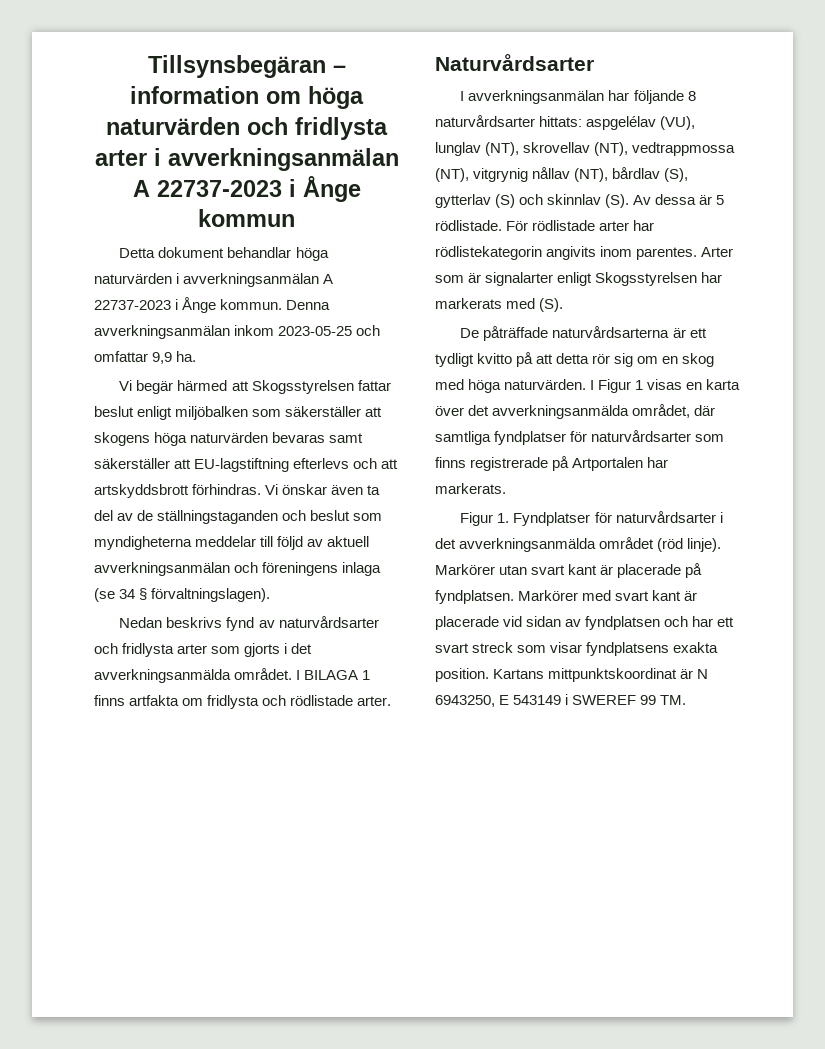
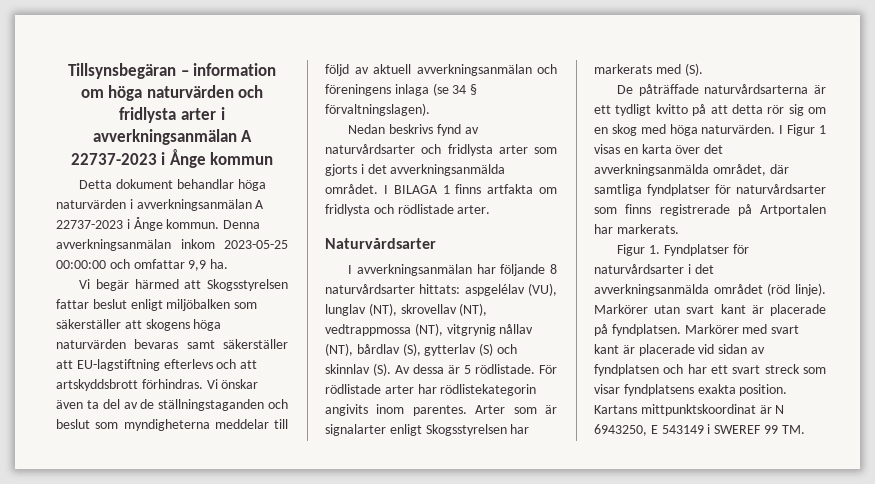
(353, 331) none -> [56,260,106,269] 00:00:00

